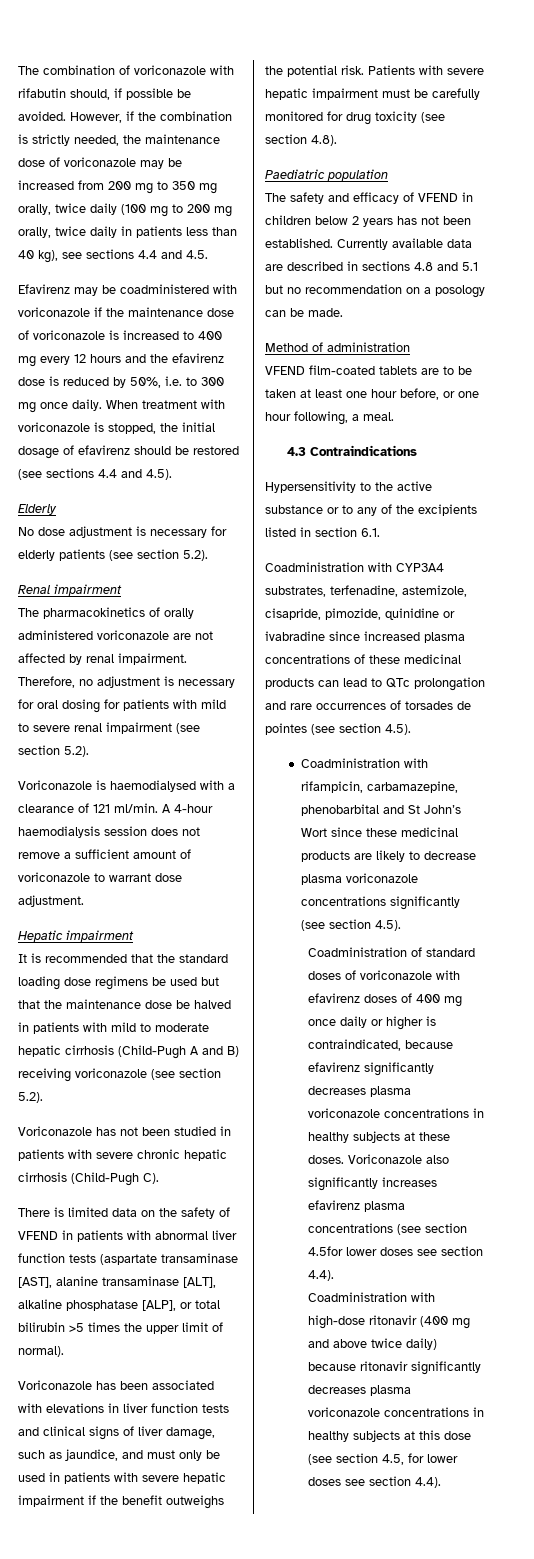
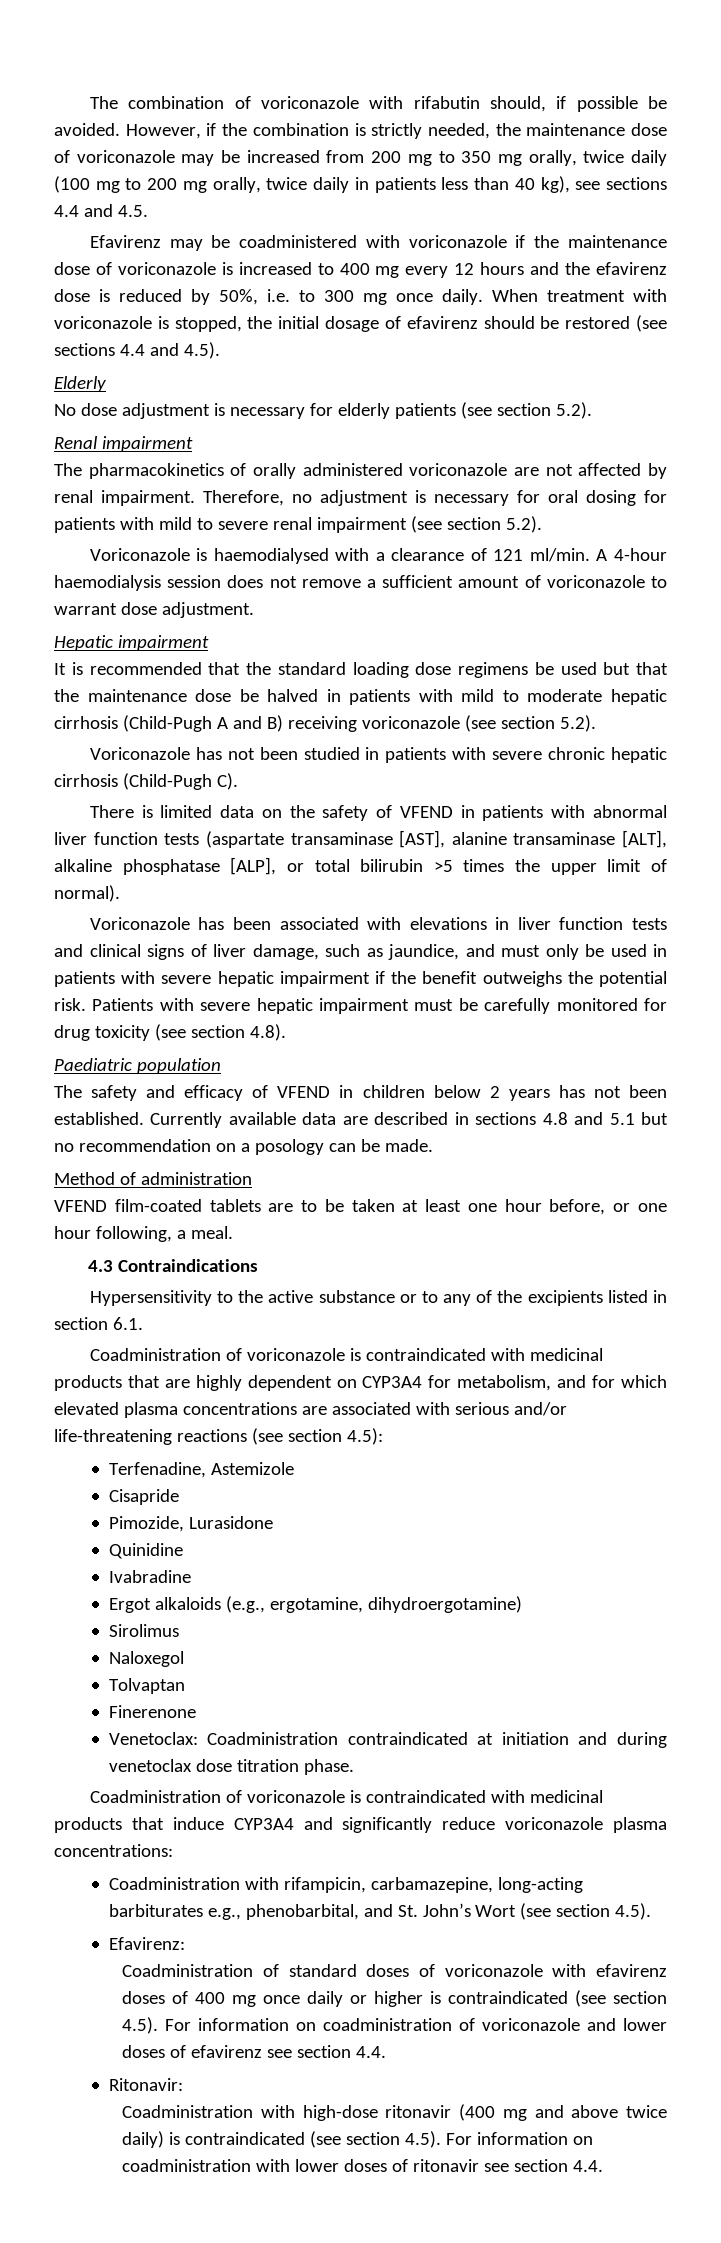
[368,562,444,572] [265,585,467,597] [265,608,455,620] [265,631,465,643] [265,654,461,664] [265,677,485,691] [265,700,471,710] [265,723,411,735] [300,758,428,768] [300,781,458,793] [300,804,461,816] [300,827,458,837] [300,850,476,862] [300,873,418,885] [300,896,460,910] [300,919,401,931] with CYP3A4 substrates, terfenadine, astemizole, cisapride, pimozide, quinidine or ivabradine since increased plasma concentrations of these medicinal products can lead to QTc prolongation and rare occurrences of torsades de pointes (see section 4.5). // Coadministration with rifampicin, carbamazepine, phenobarbital and St John’s Wort since these medicinal products are likely to decrease plasma voriconazole concentrations significantly (see section 4.5). -> [225,1348,603,1361] [54,1375,667,1391] [54,1402,567,1418] [54,1428,383,1445] [108,1462,294,1478] [108,1489,179,1505] [108,1516,273,1532] [108,1543,183,1559] [108,1570,191,1583] [108,1596,522,1613] [108,1624,179,1637] [108,1651,184,1667] [108,1678,185,1694] [108,1705,196,1718] [108,1732,667,1748] [108,1759,354,1775] [89,1790,603,1803] [54,1817,667,1833] [54,1844,173,1857] [108,1877,583,1893] [108,1903,652,1920] [108,1937,185,1950] of voriconazole is contraindicated with medicinal products that are highly dependent on CYP3A4 for metabolism, and for which elevated plasma concentrations are associated with serious and/or life-threatening reactions (see section 4.5): // Terfenadine, Astemizole // Cisapride // Pimozide, Lurasidone // Quinidine // Ivabradine // Ergot alkaloids (e.g., ergotamine, dihydroergotamine) // Sirolimus // Naloxegol // Tolvaptan // Finerenone // Venetoclax: Coadministration contraindicated at initiation and during venetoclax dose titration phase. // Coadministration of voriconazole is contraindicated with medicinal products that induce CYP3A4 and significantly reduce voriconazole plasma concentrations: // Coadministration with rifampicin, carbamazepine, long-acting barbiturates e.g., phenobarbital, and St. John’s Wort (see section 4.5). // Efavirenz:
[308,1039,454,1051] [308,1062,435,1076] [308,1086,412,1097] [308,1108,485,1118] [308,1131,451,1143] [308,1154,450,1164] [308,1177,438,1191] [308,1200,406,1212] [308,1223,468,1235] [308,1246,484,1256] [308,1270,335,1281] contraindicated, because efavirenz significantly decreases plasma voriconazole concentrations in healthy subjects at these doses. Voriconazole also significantly increases efavirenz plasma concentrations (see section 4.5for lower doses see section 4.4). -> [448,1990,668,2007] [122,2017,667,2034] [122,2045,387,2058] [108,2078,183,2091] contraindicated (see section 4.5). For information on coadministration of voriconazole and lower doses of efavirenz see section 4.4. // Ritonavir:
[308,1361,482,1375] [308,1385,412,1396] [308,1407,485,1417] [308,1430,472,1442] [308,1453,459,1465] [308,1476,442,1488] because ritonavir significantly decreases plasma voriconazole concentrations in healthy subjects at this dose (see section 4.5, for lower doses see section 4.4). -> [169,2131,594,2148] [122,2159,604,2172] is contraindicated (see section 4.5). For information on coadministration with lower doses of ritonavir see section 4.4.

